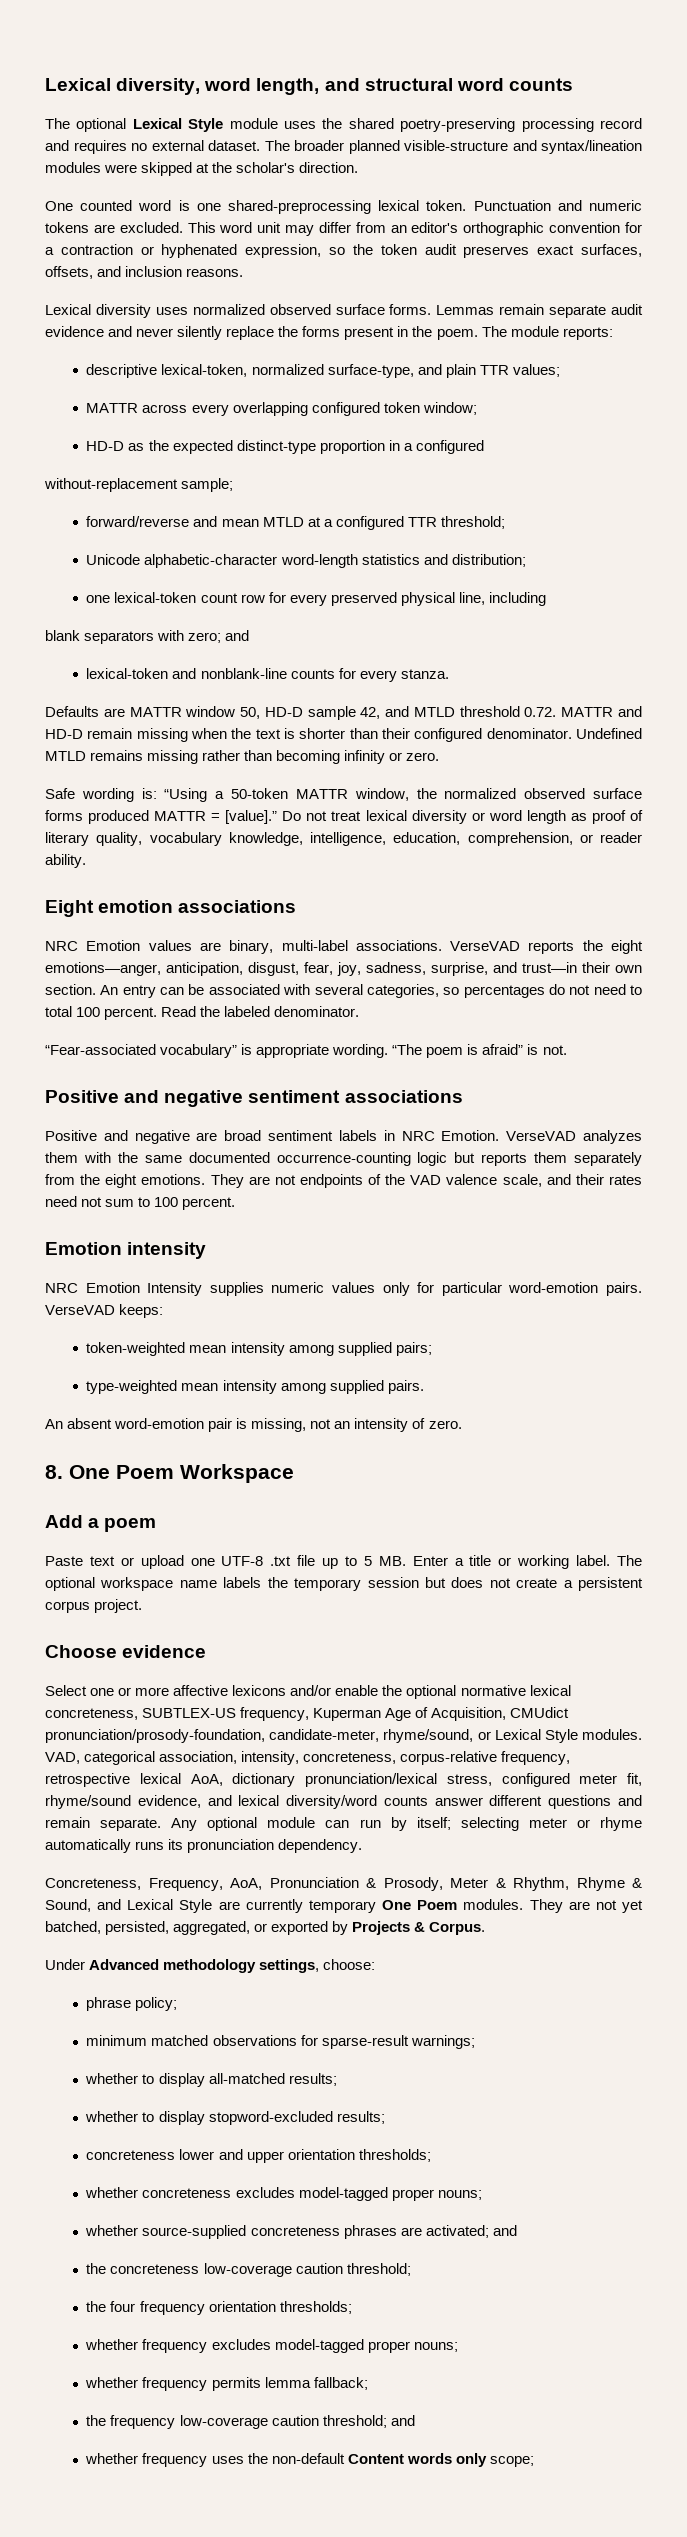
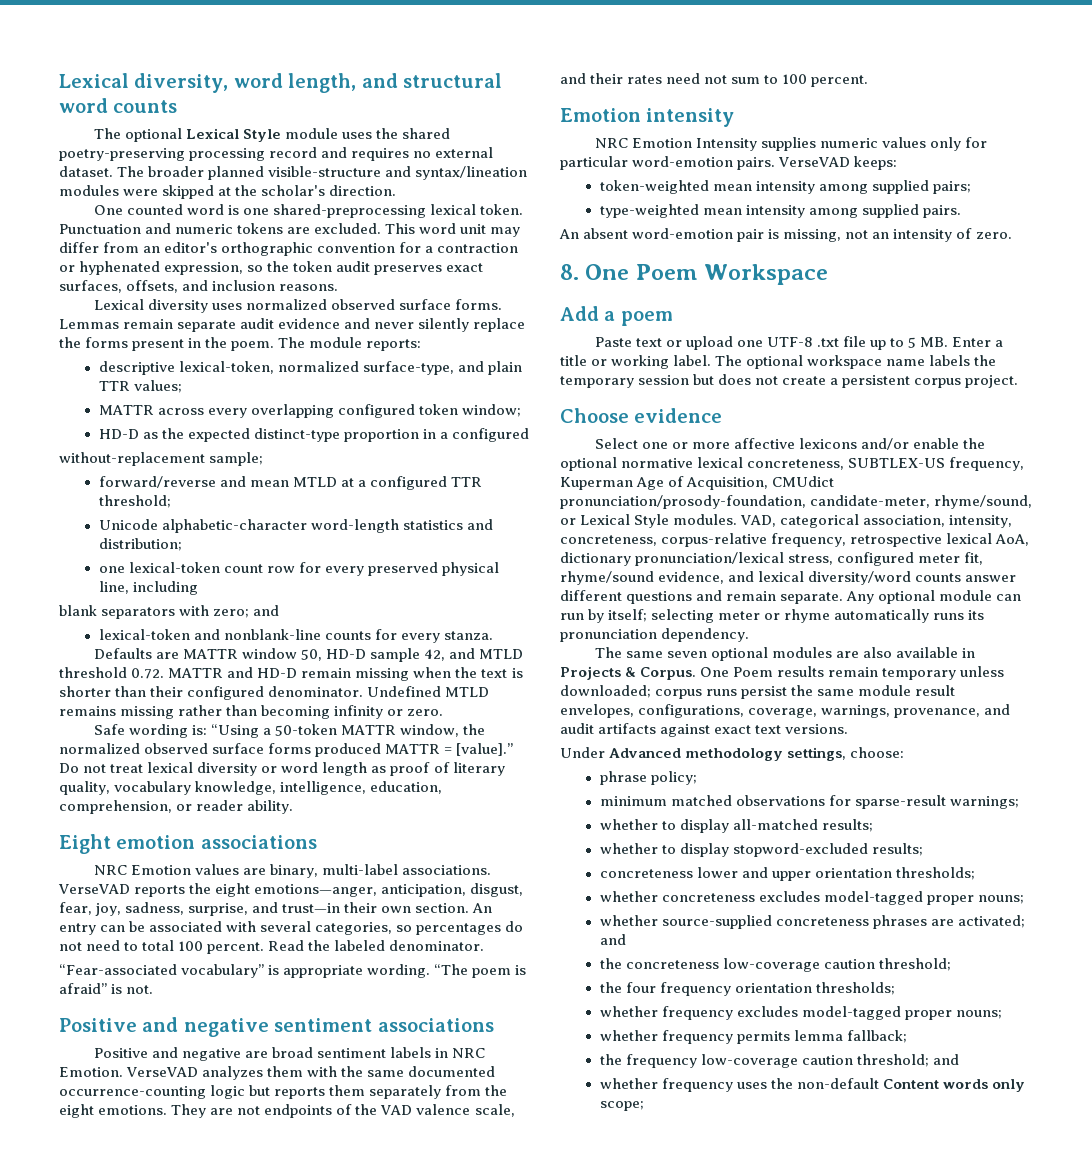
[45,1877,642,1891] [45,1899,643,1913] [45,1921,486,1935] Concreteness, Frequency, AoA, Pronunciation & Prosody, Meter & Rhythm, Rhyme & Sound, and Lexical Style are currently temporary One Poem modules. They are not yet batched, persisted, aggregated, or exported by Projects & Corpus. -> [594,647,976,661] [560,666,1005,680] [560,685,956,699] [560,704,1011,718] [560,723,849,737] The same seven optional modules are also available in Projects & Corpus. One Poem results remain temporary unless downloaded; corpus runs persist the same module result envelopes, configurations, coverage, warnings, provenance, and audit artifacts against exact text versions.

